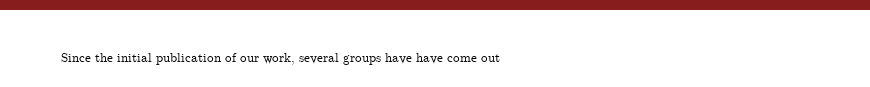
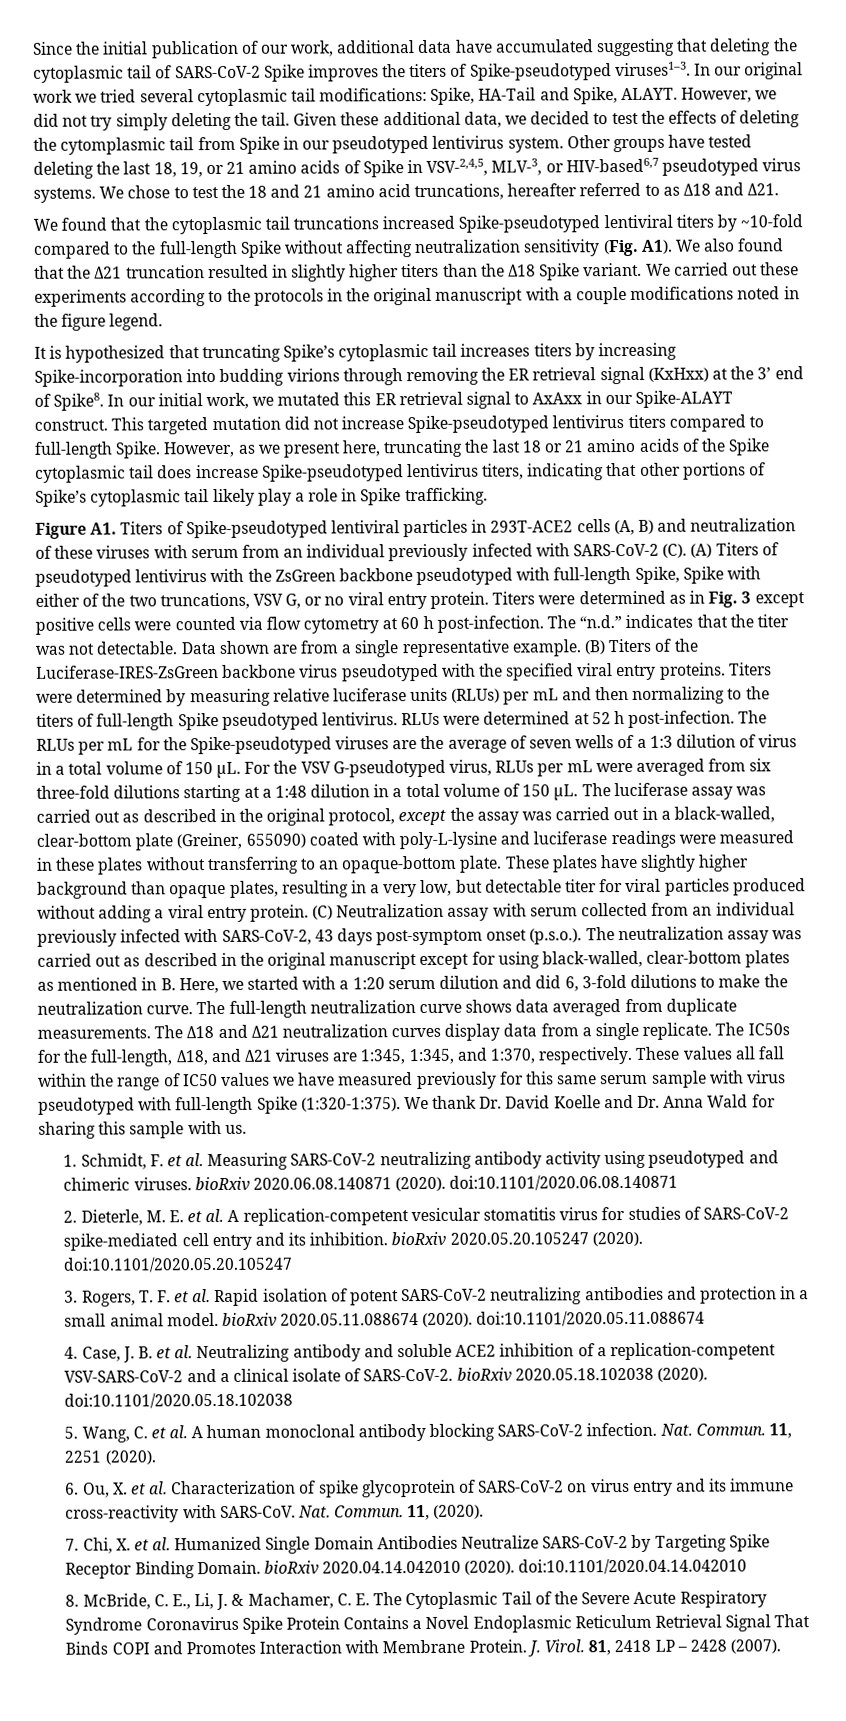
[299,53,500,65] several groups have have come out -> [336,38,798,57] [33,61,804,83] [33,87,778,107] [33,110,801,131] [33,134,753,155] [33,157,802,179] [33,182,780,203] [33,214,804,235] [33,238,785,259] [34,262,800,282] [34,286,800,307] [34,313,164,331] [34,342,678,363] [34,366,804,387] [34,390,733,411] [34,414,765,435] [34,438,771,459] [35,462,767,483] [35,487,488,507] [35,518,797,539] [35,542,779,562] [35,566,762,587] [35,590,805,610] [35,614,789,635] [35,638,698,658] [36,662,772,682] [36,686,770,707] [36,710,768,731] [36,734,798,755] [36,758,772,779] [36,782,767,803] [36,806,775,826] [36,830,795,851] [36,854,750,875] [37,878,806,899] [37,902,795,923] [37,926,803,947] [37,950,791,970] [37,974,788,994] [37,998,737,1018] [37,1022,790,1041] [37,1046,784,1067] [38,1070,786,1091] [38,1094,776,1115] [38,1120,247,1139] [63,1150,779,1171] [63,1174,679,1192] [63,1206,789,1226] [63,1231,643,1251] [63,1256,294,1273] [64,1286,810,1307] [64,1310,706,1328] [64,1342,776,1363] [64,1367,709,1383] [64,1392,294,1409] [64,1422,792,1443] [64,1450,156,1465] [65,1478,795,1498] [65,1504,485,1523] [65,1534,770,1554] [65,1558,748,1579] [65,1590,767,1611] [65,1614,811,1635] [65,1639,782,1657] additional data have accumulated suggesting that deleting the cytoplasmic tail of SARS-CoV-2 Spike improves the titers of Spike-pseudotyped viruses1–3. In our original work we tried several cytoplasmic tail modifications: Spike, HA-Tail and Spike, ALAYT. However, we did not try simply deleting the tail. Given these additional data, we decided to test the effects of deleting the cytomplasmic tail from Spike in our pseudotyped lentivirus system. Other groups have tested deleting the last 18, 19, or 21 amino acids of Spike in VSV-2,4,5, MLV-3, or HIV-based6,7 pseudotyped virus systems. We chose to test the 18 and 21 amino acid truncations, hereafter referred to as Δ18 and Δ21. // We found that the cytoplasmic tail truncations increased Spike-pseudotyped lentiviral titers by ~10-fold compared to the full-length Spike without affecting neutralization sensitivity (Fig. A1). We also found that the Δ21 truncation resulted in slightly higher titers than the Δ18 Spike variant. We carried out these experiments according to the protocols in the original manuscript with a couple modifications noted in the figure legend. // It is hypothesized that truncating Spike’s cytoplasmic tail increases titers by increasing Spike-incorporation into budding virions through removing the ER retrieval signal (KxHxx) at the 3’ end of Spike8. In our initial work, we mutated this ER retrieval signal to AxAxx in our Spike-ALAYT construct. This targeted mutation did not increase Spike-pseudotyped lentivirus titers compared to full-length Spike. However, as we present here, truncating the last 18 or 21 amino acids of the Spike cytoplasmic tail does increase Spike-pseudotyped lentivirus titers, indicating that other portions of Spike’s cytoplasmic tail likely play a role in Spike trafficking. // Figure A1. Titers of Spike-pseudotyped lentiviral particles in 293T-ACE2 cells (A, B) and neutralization of these viruses with serum from an individual previously infected with SARS-CoV-2 (C). (A) Titers of pseudotyped lentivirus with the ZsGreen backbone pseudotyped with full-length Spike, Spike with either of the two truncations, VSV G, or no viral entry protein. Titers were determined as in Fig. 3 except positive cells were counted via flow cytometry at 60 h post-infection. The “n.d.” indicates that the titer was not detectable. Data shown are from a single representative example. (B) Titers of the Luciferase-IRES-ZsGreen backbone virus pseudotyped with the specified viral entry proteins. Titers were determined by measuring relative luciferase units (RLUs) per mL and then normalizing to the titers of full-length Spike pseudotyped lentivirus. RLUs were determined at 52 h post-infection. The RLUs per mL for the Spike-pseudotyped viruses are the average of seven wells of a 1:3 dilution of virus in a total volume of 150 μL. For the VSV G-pseudotyped virus, RLUs per mL were averaged from six three-fold dilutions starting at a 1:48 dilution in a total volume of 150 μL. The luciferase assay was carried out as described in the original protocol, except the assay was carried out in a black-walled, clear-bottom plate (Greiner, 655090) coated with poly-L-lysine and luciferase readings were measured in these plates without transferring to an opaque-bottom plate. These plates have slightly higher background than opaque plates, resulting in a very low, but detectable titer for viral particles produced without adding a viral entry protein. (C) Neutralization assay with serum collected from an individual previously infected with SARS-CoV-2, 43 days post-symptom onset (p.s.o.). The neutralization assay was carried out as described in the original manuscript except for using black-walled, clear-bottom plates as mentioned in B. Here, we started with a 1:20 serum dilution and did 6, 3-fold dilutions to make the neutralization curve. The full-length neutralization curve shows data averaged from duplicate measurements. The Δ18 and Δ21 neutralization curves display data from a single replicate. The IC50s for the full-length, Δ18, and Δ21 viruses are 1:345, 1:345, and 1:370, respectively. These values all fall within the range of IC50 values we have measured previously for this same serum sample with virus pseudotyped with full-length Spike (1:320-1:375). We thank Dr. David Koelle and Dr. Anna Wald for sharing this sample with us. // 1. Schmidt, F. et al. Measuring SARS-CoV-2 neutralizing antibody activity using pseudotyped and chimeric viruses. bioRxiv 2020.06.08.140871 (2020). doi:10.1101/2020.06.08.140871 // 2. Dieterle, M. E. et al. A replication-competent vesicular stomatitis virus for studies of SARS-CoV-2 spike-mediated cell entry and its inhibition. bioRxiv 2020.05.20.105247 (2020). doi:10.1101/2020.05.20.105247 // 3. Rogers, T. F. et al. Rapid isolation of potent SARS-CoV-2 neutralizing antibodies and protection in a small animal model. bioRxiv 2020.05.11.088674 (2020). doi:10.1101/2020.05.11.088674 // 4. Case, J. B. et al. Neutralizing antibody and soluble ACE2 inhibition of a replication-competent VSV-SARS-CoV-2 and a clinical isolate of SARS-CoV-2. bioRxiv 2020.05.18.102038 (2020). doi:10.1101/2020.05.18.102038 // 5. Wang, C. et al. A human monoclonal antibody blocking SARS-CoV-2 infection. Nat. Commun. 11, 2251 (2020). // 6. Ou, X. et al. Characterization of spike glycoprotein of SARS-CoV-2 on virus entry and its immune cross-reactivity with SARS-CoV. Nat. Commun. 11, (2020). // 7. Chi, X. et al. Humanized Single Domain Antibodies Neutralize SARS-CoV-2 by Targeting Spike Receptor Binding Domain. bioRxiv 2020.04.14.042010 (2020). doi:10.1101/2020.04.14.042010 // 8. McBride, C. E., Li, J. & Machamer, C. E. The Cytoplasmic Tail of the Severe Acute Respiratory Syndrome Coronavirus Spike Protein Contains a Novel Endoplasmic Reticulum Retrieval Signal That Binds COPI and Promotes Interaction with Membrane Protein. J. Virol. 81, 2418 LP – 2428 (2007).

